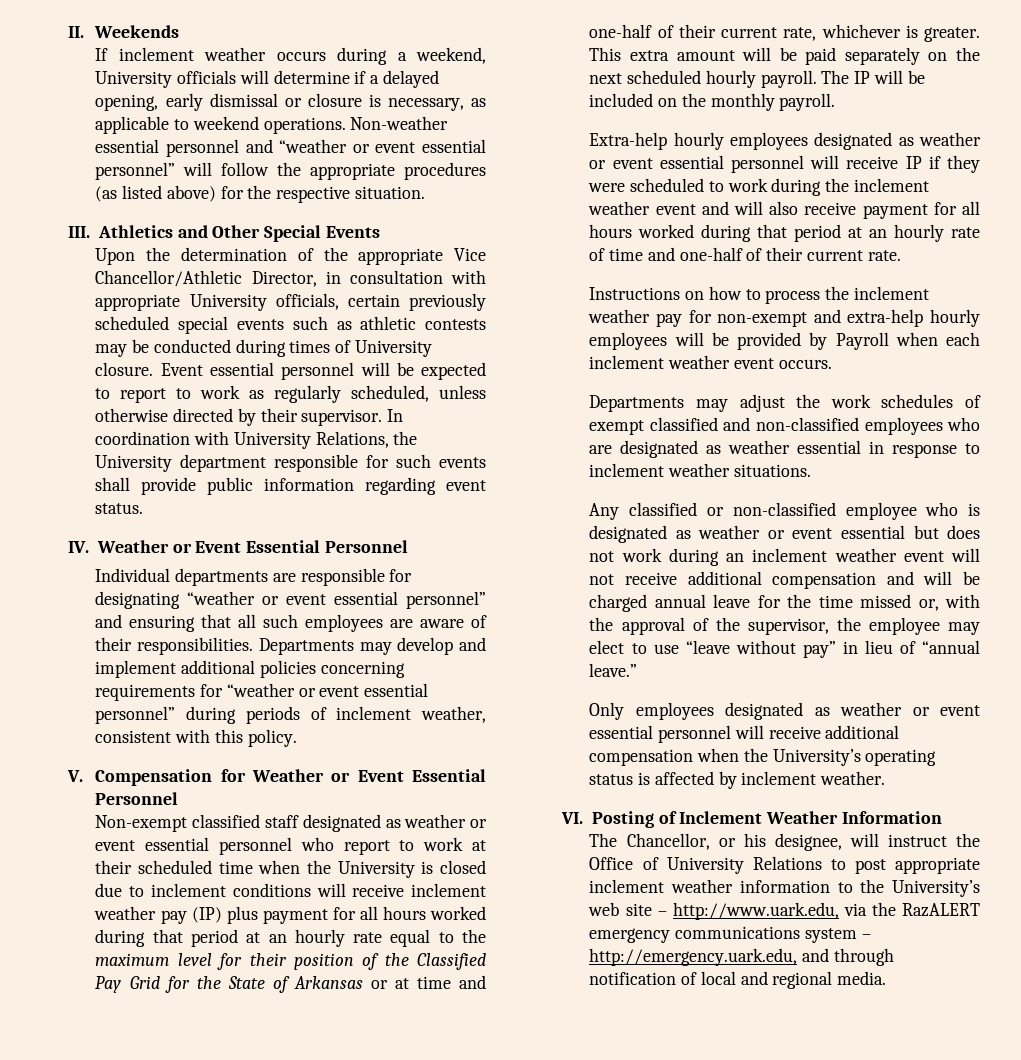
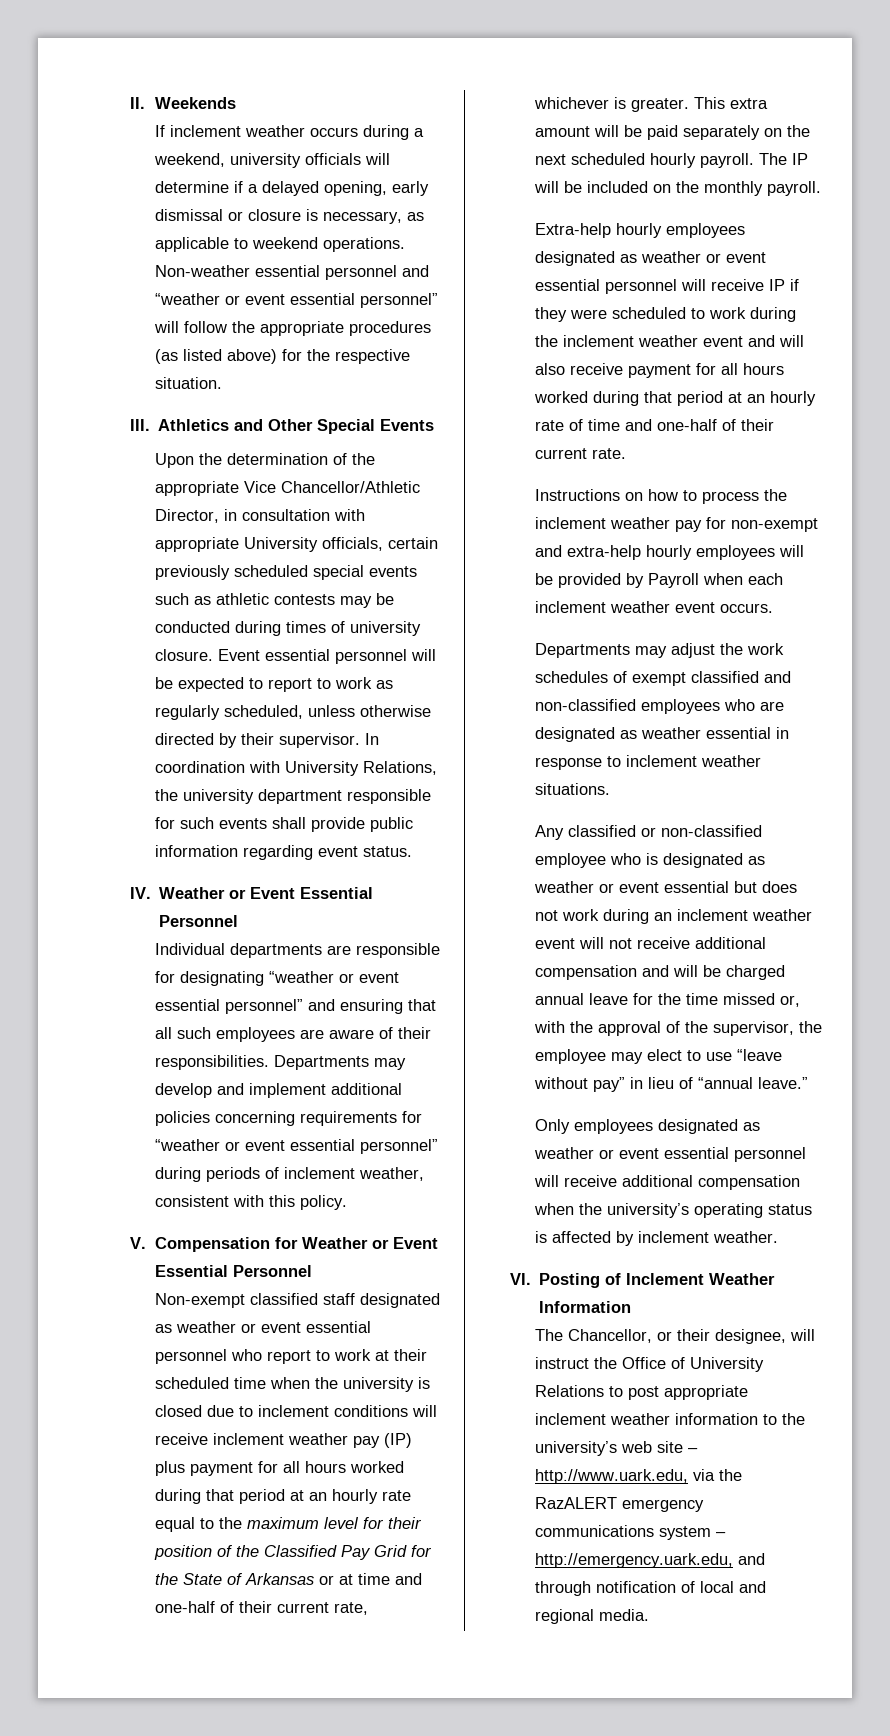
[95,71,173,88] University -> [230,153,302,168] university
[354,340,432,357] University -> [350,621,422,636] university
[95,455,173,472] University -> [183,789,255,804] university
[337,861,415,878] University -> [343,1377,415,1392] university
[772,749,861,766] University’s -> [607,1203,690,1218] university’s
[743,833,766,847] his -> [677,1329,711,1341] their
[892,880,980,897] University’s -> [535,1441,618,1456] university’s

